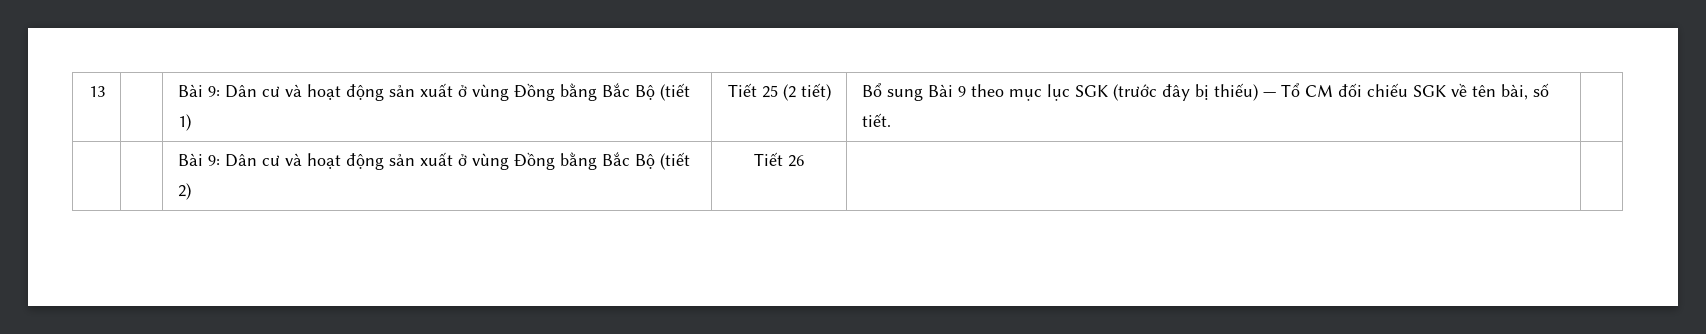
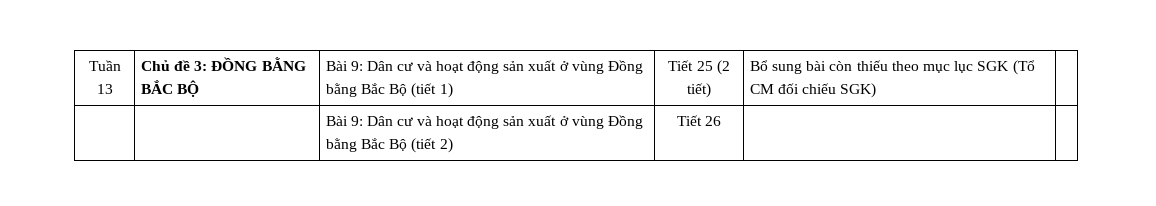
(88, 91) none -> [88,60,121,71] Tuần
(105, 91) none -> [140,57,306,71] [140,80,200,97] Chủ đề 3: ĐỒNG BẰNG BẮC BỘ
[927,84,966,97] Bài 9 -> [806,60,888,71] bài còn thiếu
[1112,83,1549,101] [861,113,891,127] (trước đây bị thiếu) — Tổ CM đối chiếu SGK về tên bài, số tiết. -> [1012,60,1035,75] [749,83,877,98] (Tổ CM đối chiếu SGK)

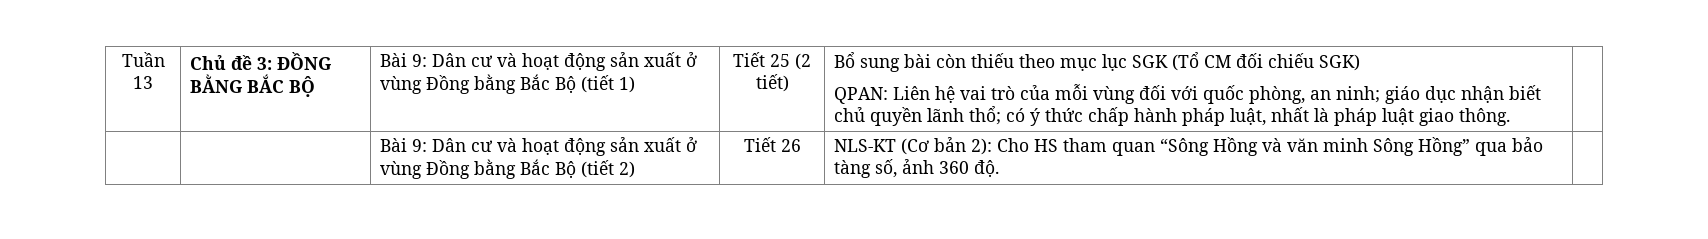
(877, 90) none -> [834,84,1542,104] [834,106,1511,126] // QPAN: Liên hệ vai trò của mỗi vùng đối với quốc phòng, an ninh; giáo dục nhận biết chủ quyền lãnh thổ; có ý thức chấp hành pháp luật, nhất là pháp luật giao thông.
(722, 121) none -> [834,137,1544,156] [834,159,1000,178] NLS-KT (Cơ bản 2): Cho HS tham quan “Sông Hồng và văn minh Sông Hồng” qua bảo tàng số, ảnh 360 độ.

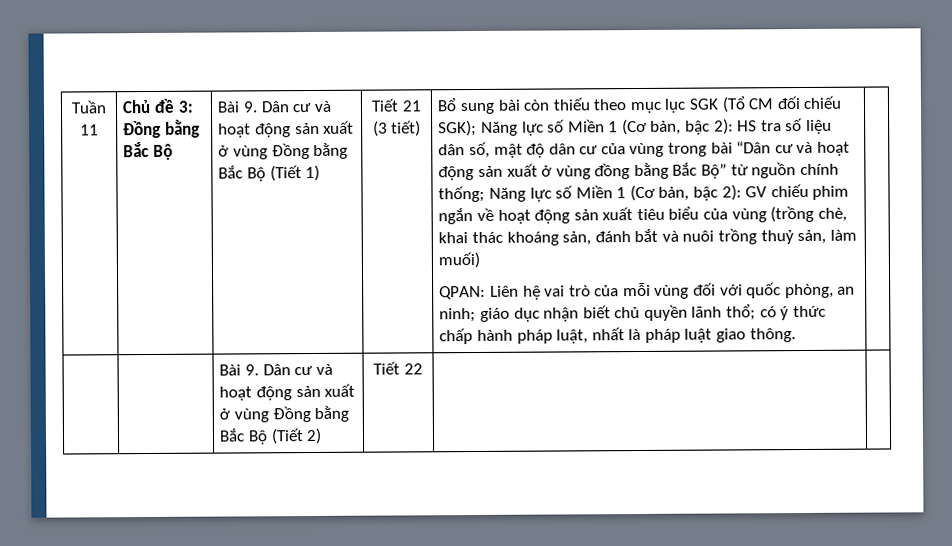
[133,76,153,89] 13 -> [80,124,99,136] 11
[277,52,332,70] [190,74,316,97] [380,53,428,67] ĐỒNG BẰNG BẮC BỘ | Bài 9: -> [123,119,200,139] [123,141,173,160] [217,101,258,113] Đồng bằng Bắc Bộ | Bài 9.
[581,75,615,93] (tiết -> [269,165,302,182] (Tiết
[770,53,811,70] 25 (2 -> [401,100,422,112] [372,120,388,137] 21 (3
[1319,54,1361,71] SGK) -> [438,117,832,137] [438,141,850,159] [438,162,839,181] [438,183,850,203] [438,205,847,225] [438,228,857,246] [438,251,481,269] SGK); Năng lực số Miền 1 (Cơ bản, bậc 2): HS tra số liệu dân số, mật độ dân cư của vùng trong bài “Dân cư và hoạt động sản xuất ở vùng đồng bằng Bắc Bộ” từ nguồn chính thống; Năng lực số Miền 1 (Cơ bản, bậc 2): GV chiếu phim ngắn về hoạt động sản xuất tiêu biểu của vùng (trồng chè, khai thác khoáng sản, đánh bắt và nuôi trồng thuỷ sản, làm muối)
[412,139,428,152] 9: -> [244,364,259,376] 9.
[581,160,615,178] (tiết -> [270,428,304,445] (Tiết
[780,139,801,152] [834,137,1544,156] [834,159,1000,178] 26 | NLS-KT (Cơ bản 2): Cho HS tham quan “Sông Hồng và văn minh Sông Hồng” qua bảo tàng số, ảnh 360 độ. -> [403,363,423,375] 22 |

